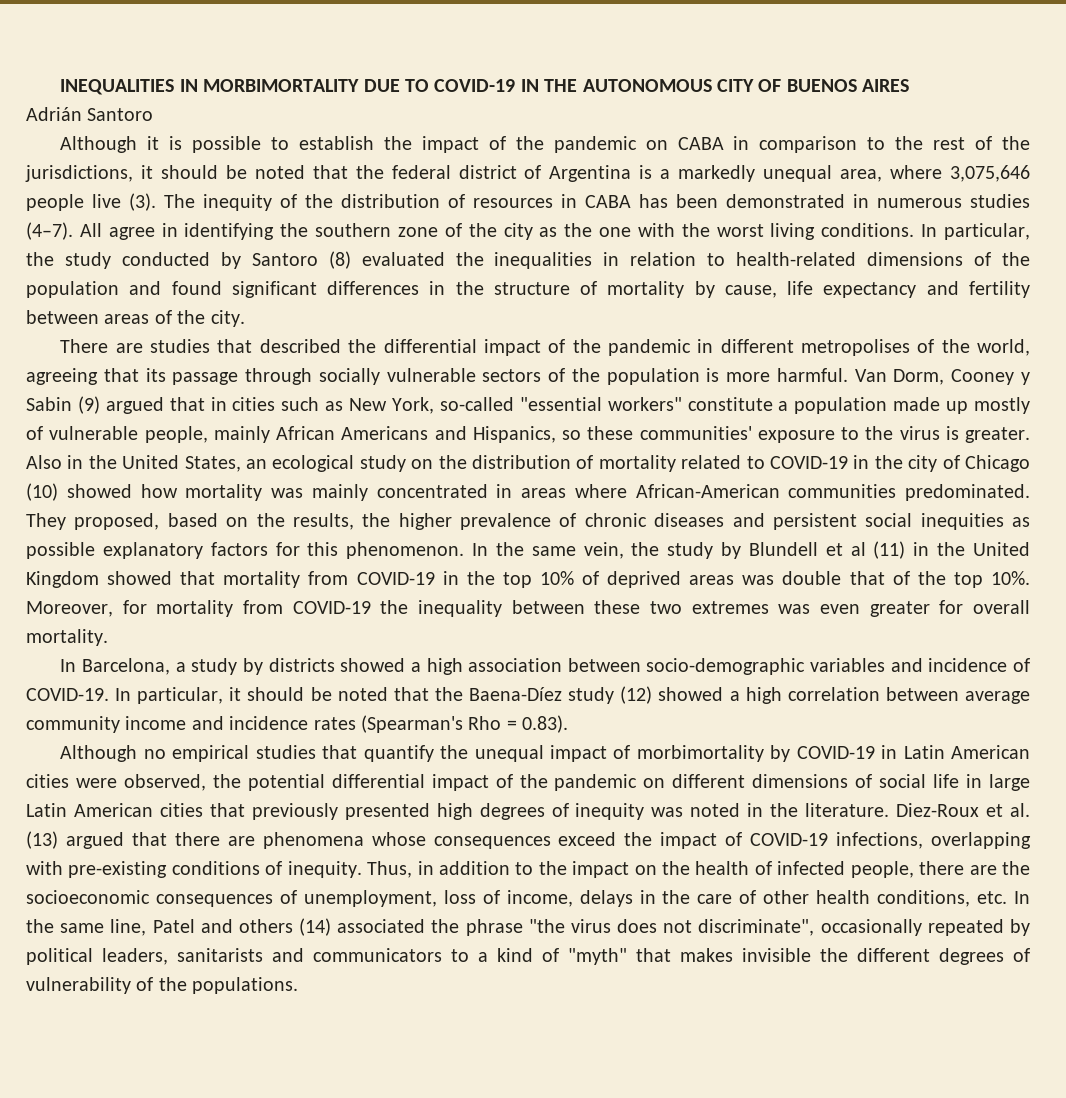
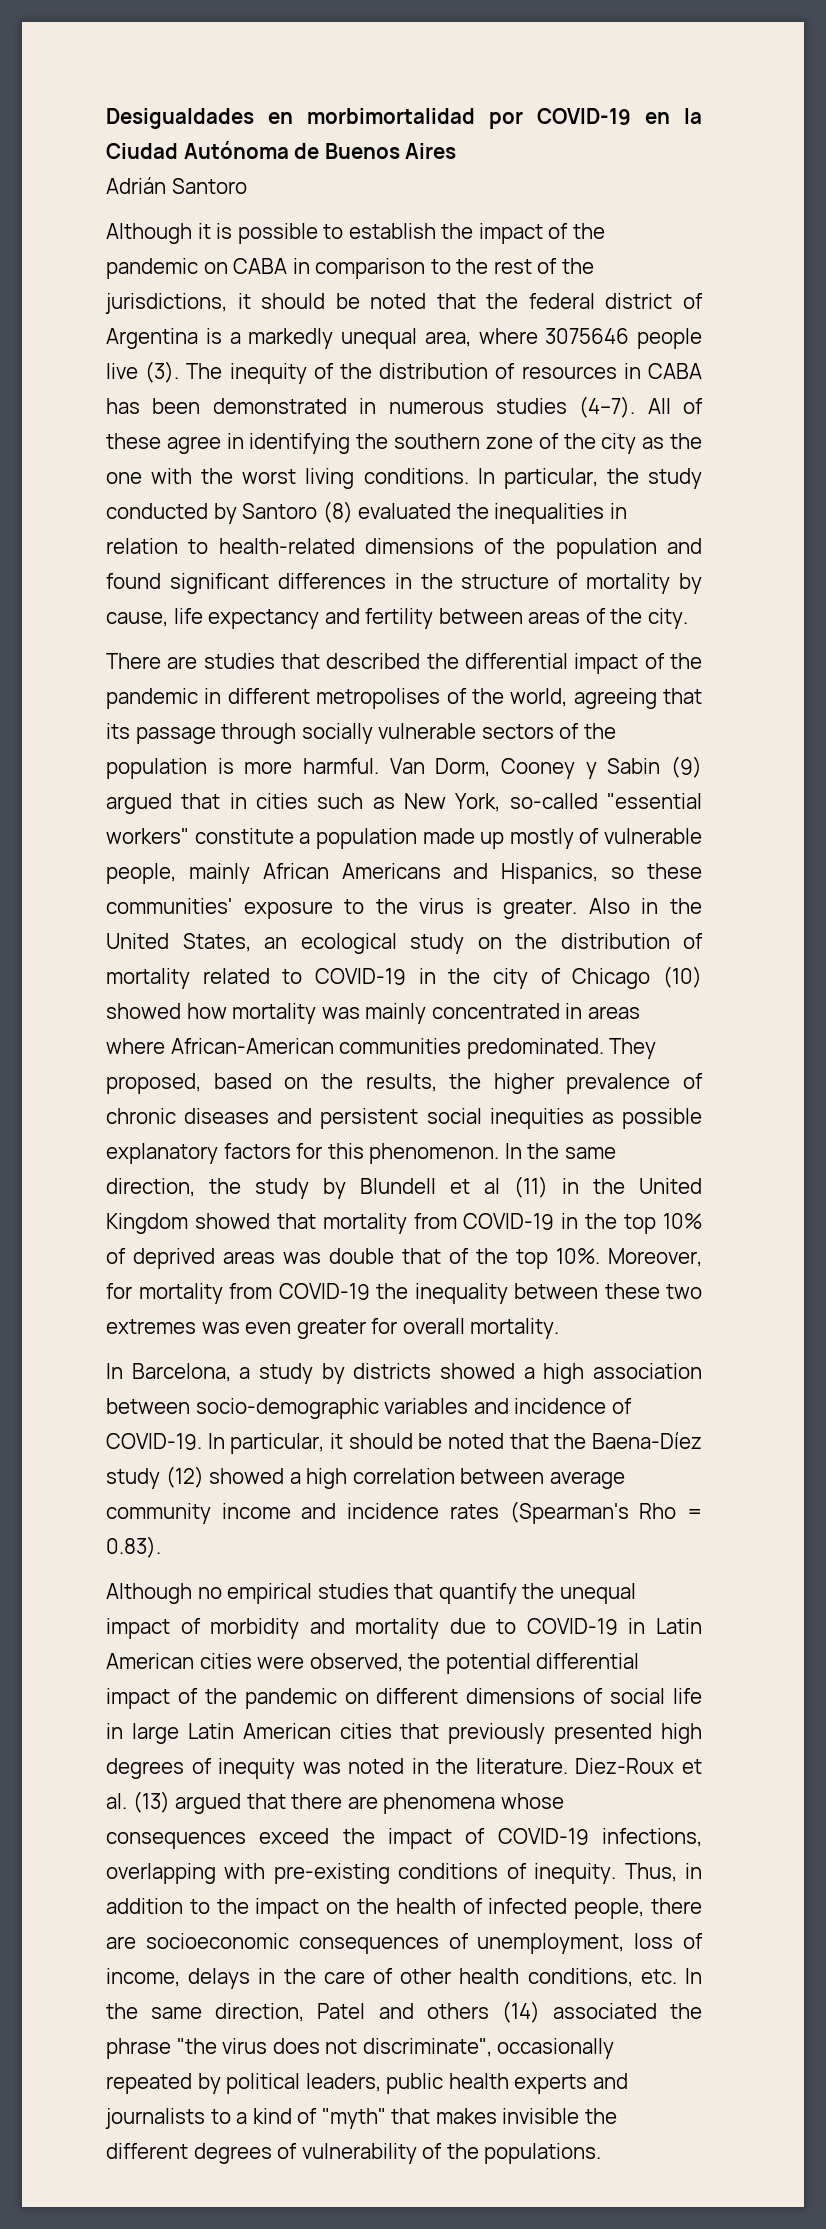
[60,79,910,95] INEQUALITIES IN MORBIMORTALITY DUE TO COVID-19 IN THE AUTONOMOUS CITY OF BUENOS AIRES -> [106,108,702,129] [106,141,457,159] Desigualdades en morbimortalidad por COVID-19 en la Ciudad Autónoma de Buenos Aires
[950,165,1031,182] 3,075,646 -> [545,328,630,344] 3075646
(102, 230) none -> [683,398,703,414] [106,433,161,449] of these
[583,542,624,559] vein, -> [106,1178,195,1197] direction,
[636,745,791,762] morbimortality by -> [210,1618,517,1639] morbidity and mortality due to
[1002,861,1031,875] the -> (136, 1942) none
[110,919,147,936] line, -> [215,2003,305,2022] direction,
[177,948,442,962] sanitarists and communicators -> [386,2073,628,2094] [105,2108,205,2129] public health experts and journalists

